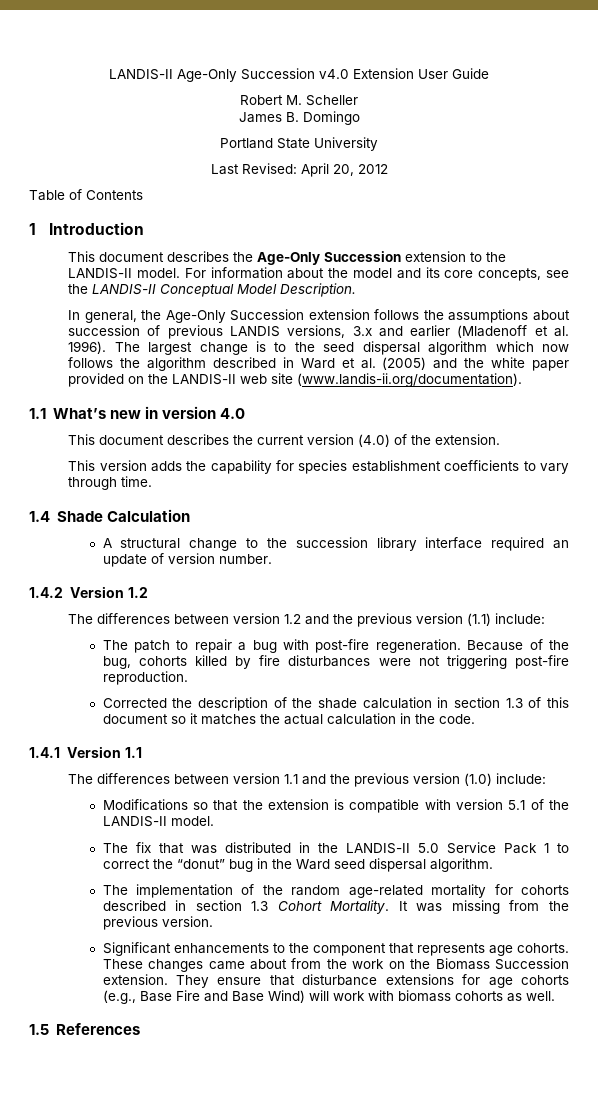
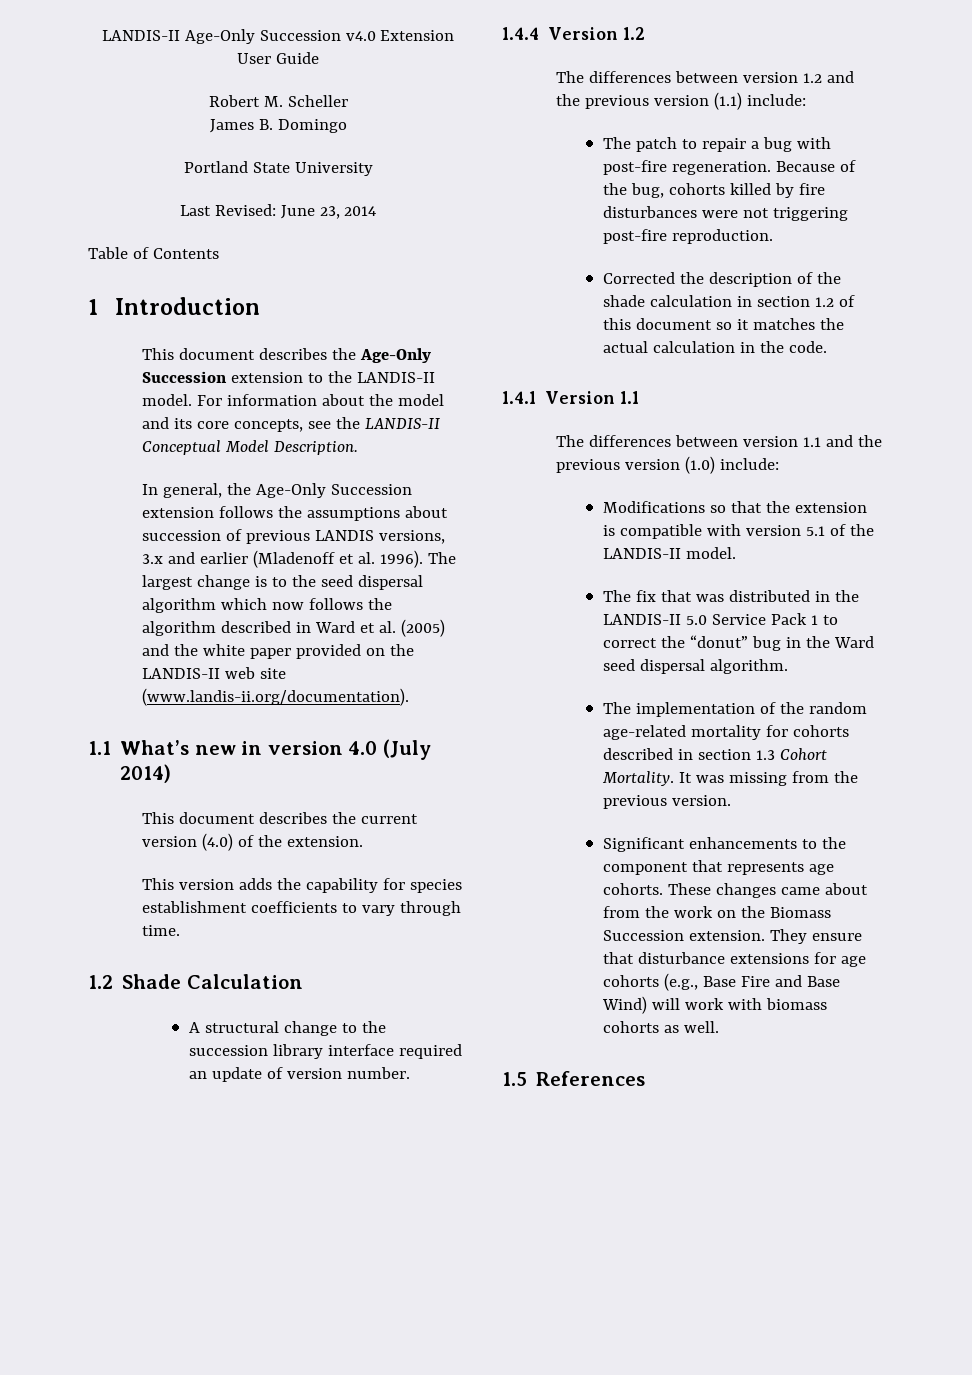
[300,163,388,177] April 20, 2012 -> [280,205,377,219] June 23, 2014
(245, 413) none -> [382,739,431,760] [120,764,172,783] (July 2014)
[29,511,50,522] 1.4 -> [88,975,113,989] 1.2
[29,587,63,598] 1.4.2 -> [502,27,539,40] 1.4.4
[505,698,523,708] 1.3 -> [814,297,834,307] 1.2

